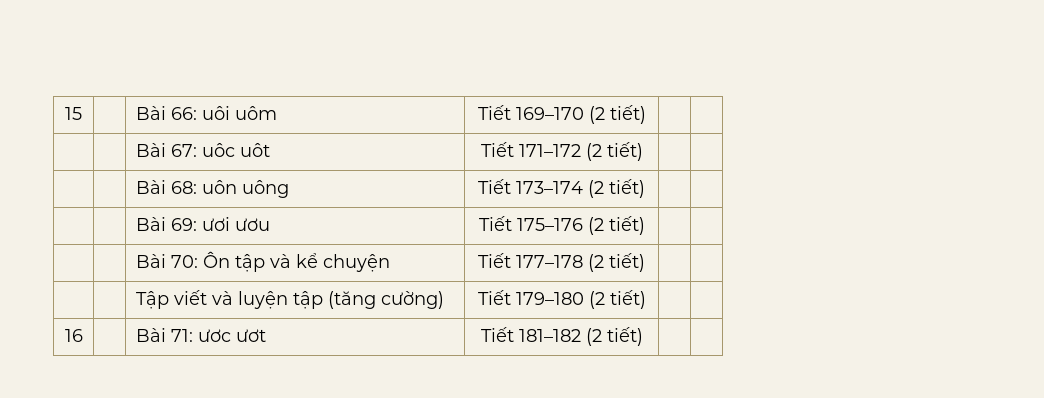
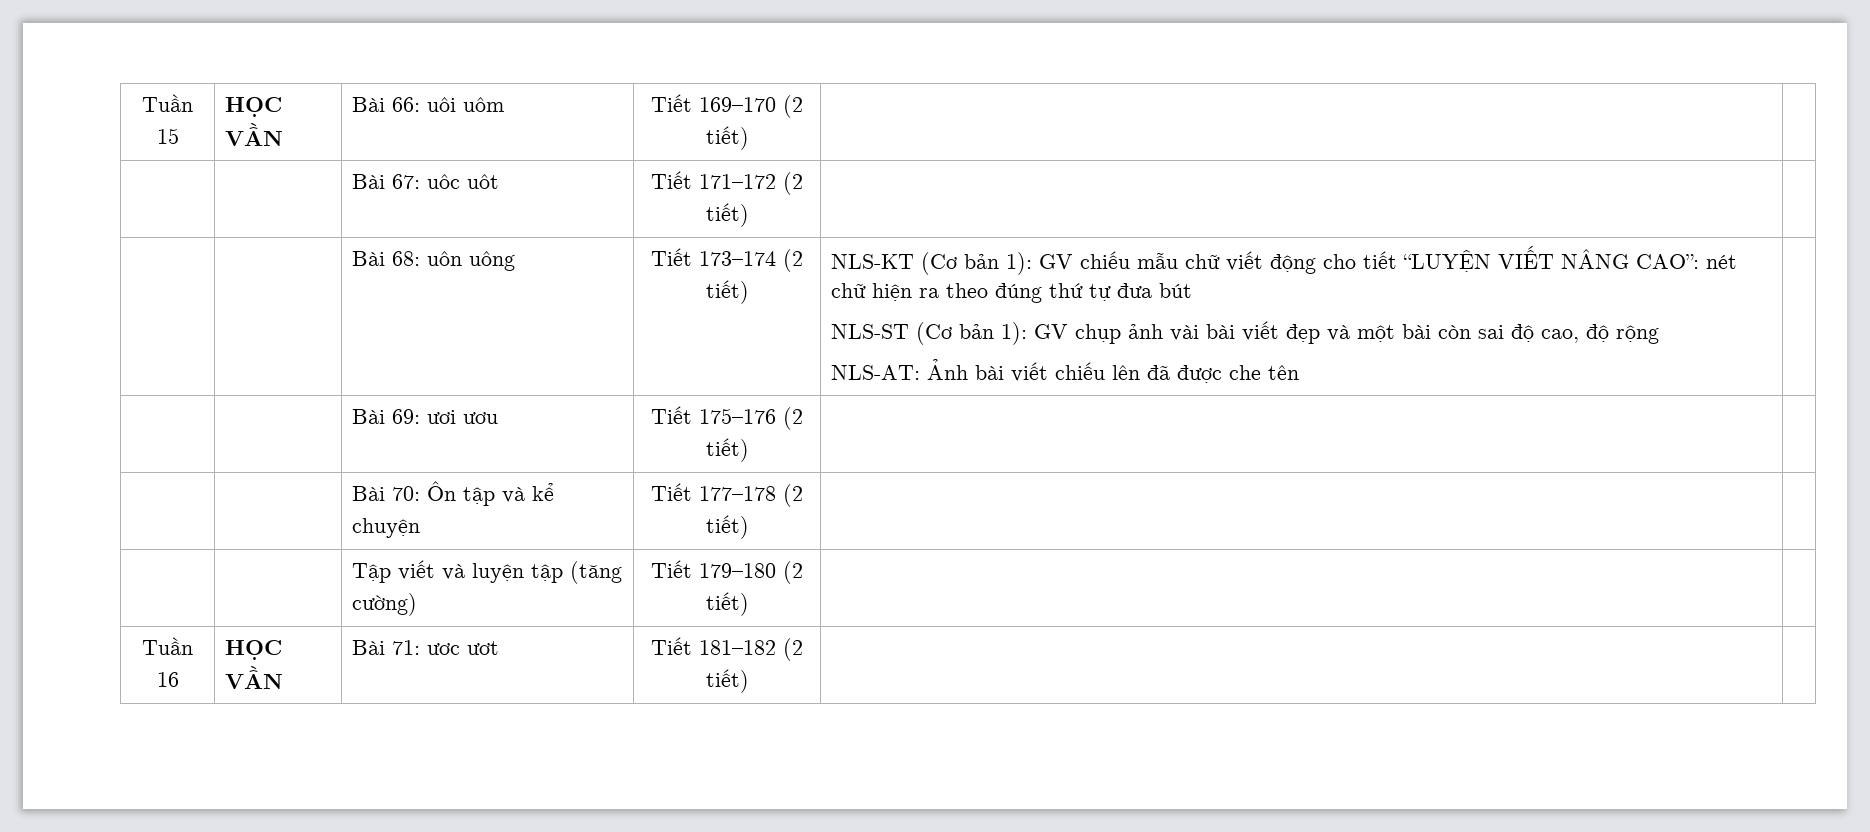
(65, 113) none -> [142,94,193,112] Tuần
(82, 113) none -> [225,97,283,117] [225,123,284,146] HỌC VẦN
(645, 188) none -> [831,245,1738,275] [831,283,1193,303] [831,321,1660,345] [831,359,1300,383] NLS-KT (Cơ bản 1): GV chiếu mẫu chữ viết động cho tiết “LUYỆN VIẾT NÂNG CAO”: nét chữ hiện ra theo đúng thứ tự đưa bút // NLS-ST (Cơ bản 1): GV chụp ảnh vài bài viết đẹp và một bài còn sai độ cao, độ rộng // NLS-AT: Ảnh bài viết chiếu lên đã được che tên
(646, 299) none -> [142,637,193,655] Tuần
(83, 335) none -> [225,640,283,660] [225,666,284,689] HỌC VẦN

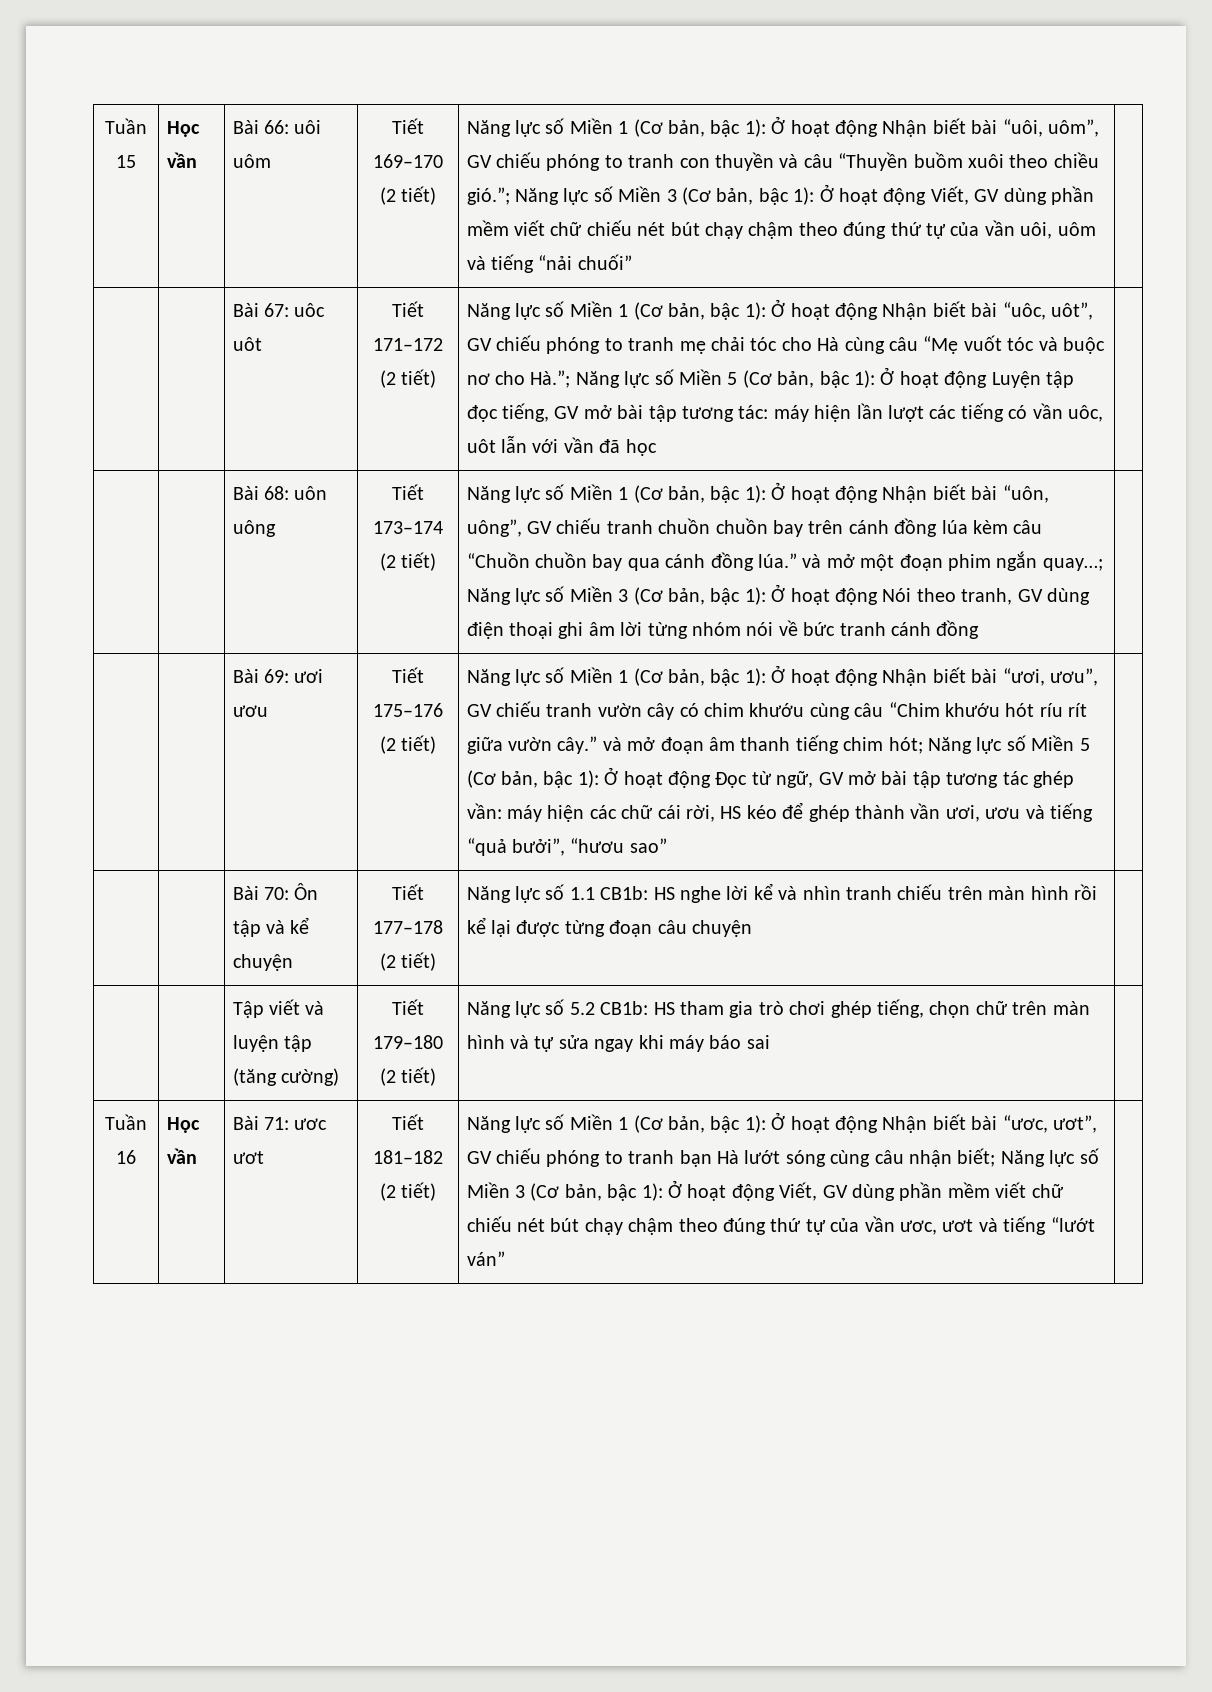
[225,97,283,117] [225,123,284,146] HỌC VẦN -> [166,121,200,137] [166,152,197,168] Học vần
(749, 138) none -> [466,116,1099,137] [466,152,1099,171] [466,184,1094,205] [466,220,1096,239] [466,254,632,273] Năng lực số Miền 1 (Cơ bản, bậc 1): Ở hoạt động Nhận biết bài “uôi, uôm”, GV chiếu phóng to tranh con thuyền và câu “Thuyền buồm xuôi theo chiều gió.”; Năng lực số Miền 3 (Cơ bản, bậc 1): Ở hoạt động Viết, GV dùng phần mềm viết chữ chiếu nét bút chạy chậm theo đúng thứ tự của vần uôi, uôm và tiếng “nải chuối”
(749, 215) none -> [466,299,1093,320] [466,335,1105,354] [466,367,1074,388] [466,403,1103,422] [466,436,657,456] Năng lực số Miền 1 (Cơ bản, bậc 1): Ở hoạt động Nhận biết bài “uôc, uôt”, GV chiếu phóng to tranh mẹ chải tóc cho Hà cùng câu “Mẹ vuốt tóc và buộc nơ cho Hà.”; Năng lực số Miền 5 (Cơ bản, bậc 1): Ở hoạt động Luyện tập đọc tiếng, GV mở bài tập tương tác: máy hiện lần lượt các tiếng có vần uôc, uôt lẫn với vần đã học
[831,245,1738,275] [831,283,1193,303] [831,321,1660,345] [831,359,1300,383] NLS-KT (Cơ bản 1): GV chiếu mẫu chữ viết động cho tiết “LUYỆN VIẾT NÂNG CAO”: nét chữ hiện ra theo đúng thứ tự đưa bút // NLS-ST (Cơ bản 1): GV chụp ảnh vài bài viết đẹp và một bài còn sai độ cao, độ rộng // NLS-AT: Ảnh bài viết chiếu lên đã được che tên -> [466,482,1049,503] [466,518,1043,537] [466,551,1103,571] [466,584,1090,605] [466,620,980,639] Năng lực số Miền 1 (Cơ bản, bậc 1): Ở hoạt động Nhận biết bài “uôn, uông”, GV chiếu tranh chuồn chuồn bay trên cánh đồng lúa kèm câu “Chuồn chuồn bay qua cánh đồng lúa.” và mở một đoạn phim ngắn quay…; Năng lực số Miền 3 (Cơ bản, bậc 1): Ở hoạt động Nói theo tranh, GV dùng điện thoại ghi âm lời từng nhóm nói về bức tranh cánh đồng
(749, 450) none -> [466,665,1098,686] [466,701,1088,720] [466,735,1090,754] [466,767,1074,788] [466,802,1093,822] [466,838,667,856] Năng lực số Miền 1 (Cơ bản, bậc 1): Ở hoạt động Nhận biết bài “ươi, ươu”, GV chiếu tranh vườn cây có chim khướu cùng câu “Chim khướu hót ríu rít giữa vườn cây.” và mở đoạn âm thanh tiếng chim hót; Năng lực số Miền 5 (Cơ bản, bậc 1): Ở hoạt động Đọc từ ngữ, GV mở bài tập tương tác ghép vần: máy hiện các chữ cái rời, HS kéo để ghép thành vần ươi, ươu và tiếng “quả bưởi”, “hươu sao”
(749, 527) none -> [466,883,1097,903] [466,917,752,937] Năng lực số 1.1 CB1b: HS nghe lời kể và nhìn tranh chiếu trên màn hình rồi kể lại được từng đoạn câu chuyện
(749, 604) none -> [466,999,1090,1018] [466,1035,770,1052] Năng lực số 5.2 CB1b: HS tham gia trò chơi ghép tiếng, chọn chữ trên màn hình và tự sửa ngay khi máy báo sai
[225,640,283,660] [225,666,284,689] HỌC VẦN -> [166,1117,200,1133] [166,1148,197,1164] Học vần
(749, 681) none -> [466,1112,1097,1133] [466,1148,1099,1167] [466,1180,1064,1201] [466,1216,1095,1235] [466,1251,505,1266] Năng lực số Miền 1 (Cơ bản, bậc 1): Ở hoạt động Nhận biết bài “ươc, ươt”, GV chiếu phóng to tranh bạn Hà lướt sóng cùng câu nhận biết; Năng lực số Miền 3 (Cơ bản, bậc 1): Ở hoạt động Viết, GV dùng phần mềm viết chữ chiếu nét bút chạy chậm theo đúng thứ tự của vần ươc, ươt và tiếng “lướt ván”

